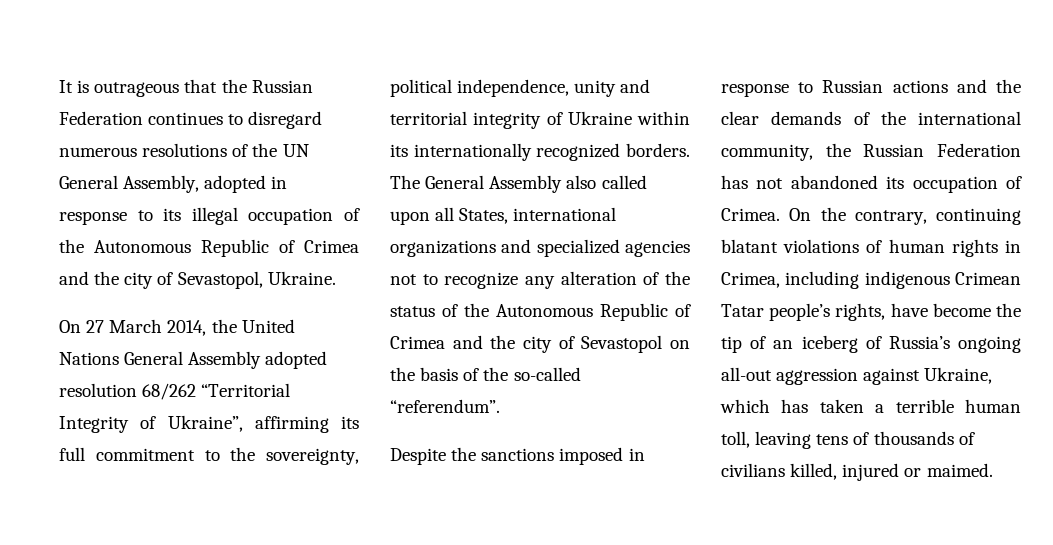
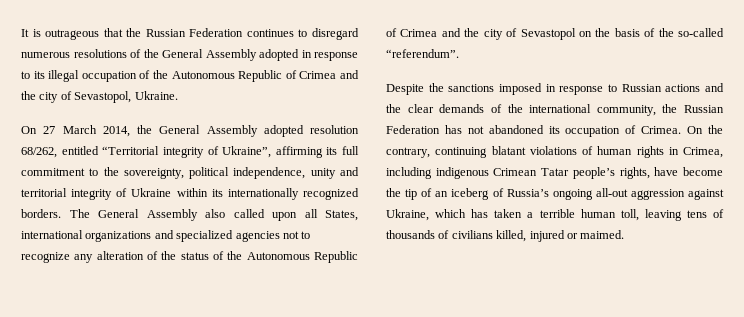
[282,144,309,157] [59,175,200,193] UN General Assembly, -> [162,49,257,61] General Assembly
[241,319,295,333] [59,352,119,365] United Nations -> (152, 129) none
[142,383,291,400] [59,416,129,433] 68/262 “Territorial Integrity -> [21,146,204,158] 68/262, entitled “Territorial integrity

